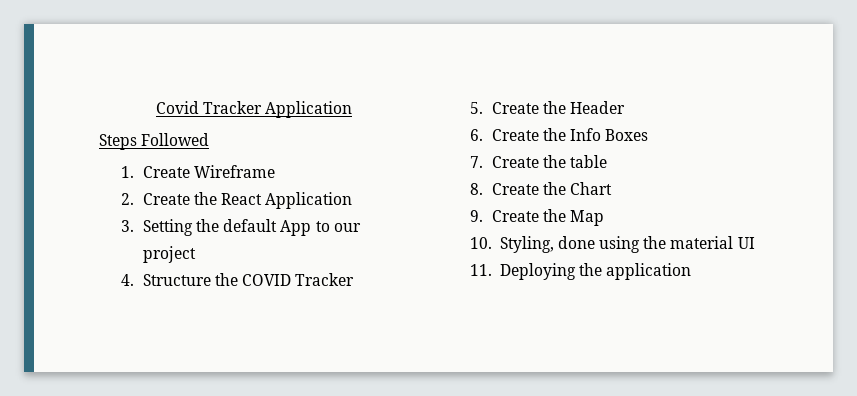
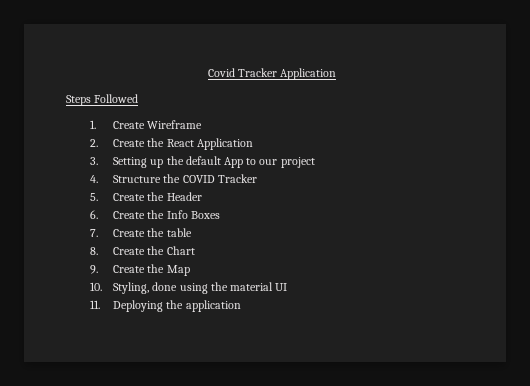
(193, 227) none -> [150,159,164,168] up

